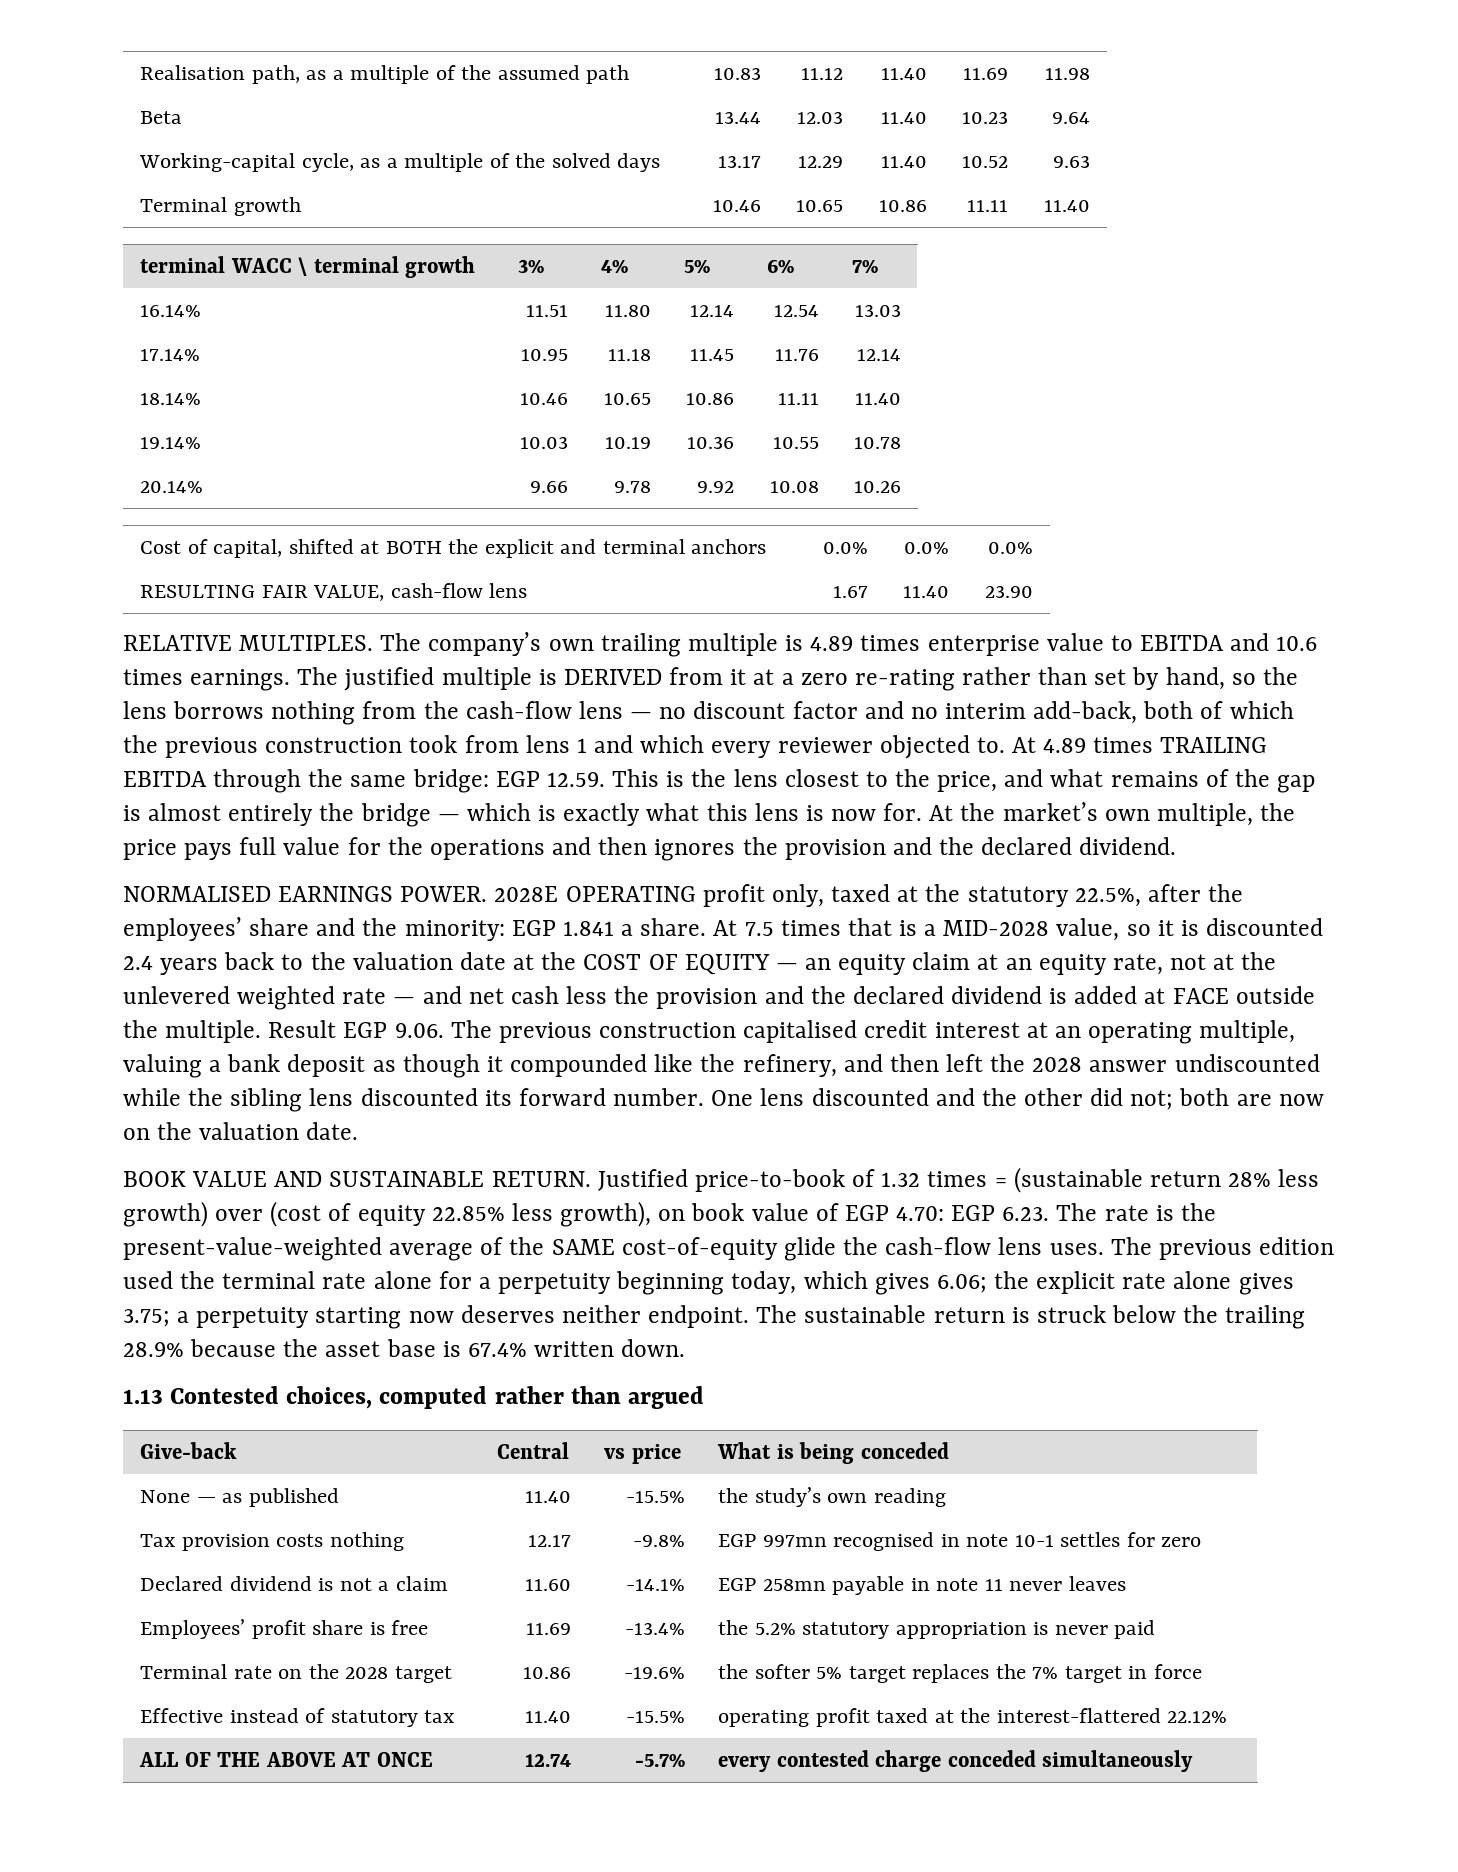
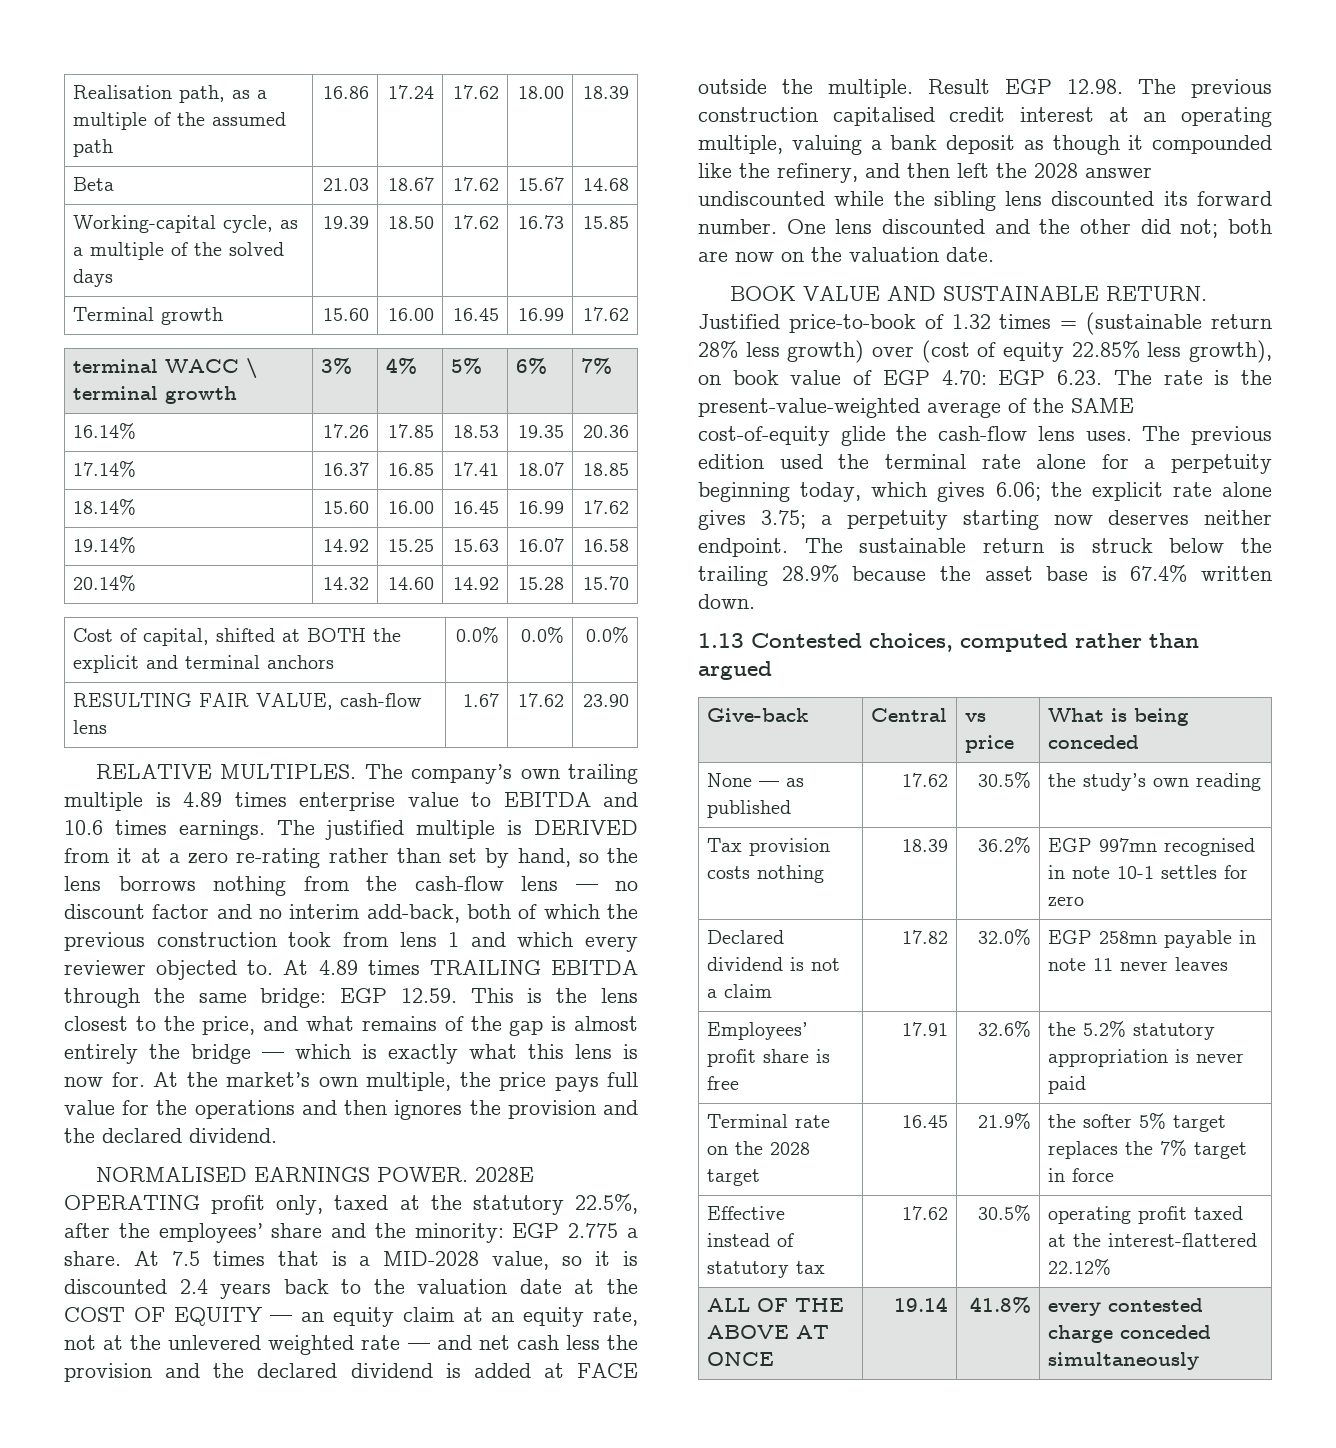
[713,67,761,80] [800,68,843,80] [880,68,927,80] [962,68,1008,80] [1044,68,1090,80] [140,111,183,124] [714,111,761,124] [796,111,843,124] [880,112,927,124] [961,111,1008,124] [1051,112,1090,124] 10.83 | 11.12 | 11.40 | 11.69 | 11.98 // Beta | 13.44 | 12.03 | 11.40 | 10.23 | 9.64 -> [323,86,370,99] [388,85,435,99] [453,85,500,99] [518,86,565,99] [583,86,630,99] [72,177,114,191] [323,178,370,191] [388,177,435,191] [453,177,500,191] [518,177,565,191] [583,178,630,191] 16.86 | 17.24 | 17.62 | 18.00 | 18.39 // Beta | 21.03 | 18.67 | 17.62 | 15.67 | 14.68
[717,155,761,168] [797,156,843,168] [880,156,927,168] [961,156,1008,168] [1052,155,1090,168] [140,197,301,216] [712,200,761,212] [795,200,843,212] [878,200,927,212] [966,200,1008,212] [1043,200,1090,212] 13.17 | 12.29 | 11.40 | 10.52 | 9.63 // Terminal growth | 10.46 | 10.65 | 10.86 | 11.11 | 11.40 -> [323,216,370,229] [388,216,435,229] [453,215,500,229] [518,215,565,229] [583,216,630,229] [72,307,223,325] [323,308,370,321] [388,308,435,321] [453,308,500,321] [518,308,565,321] [583,307,630,321] 19.39 | 18.50 | 17.62 | 16.73 | 15.85 // Terminal growth | 15.60 | 16.00 | 16.45 | 16.99 | 17.62
[525,305,568,317] [604,305,651,317] [689,305,734,317] [773,305,819,317] [854,304,901,317] [140,349,201,361] [520,349,568,361] [607,349,651,361] [689,349,734,361] [774,349,819,361] [856,349,901,361] [140,393,202,405] [519,393,568,405] [603,393,651,405] [685,393,734,405] [777,393,819,405] [854,393,901,405] [140,437,202,449] [519,436,568,449] [604,437,651,449] [686,436,734,449] [772,437,819,449] [853,437,901,449] [140,481,204,493] [529,481,568,493] [613,481,651,493] [696,481,734,493] [769,481,819,493] [853,481,901,493] 11.51 | 11.80 | 12.14 | 12.54 | 13.03 // 17.14% | 10.95 | 11.18 | 11.45 | 11.76 | 12.14 // 18.14% | 10.46 | 10.65 | 10.86 | 11.11 | 11.40 // 19.14% | 10.03 | 10.19 | 10.36 | 10.55 | 10.78 // 20.14% | 9.66 | 9.78 | 9.92 | 10.08 | 10.26 -> [323,424,370,438] [388,424,435,438] [453,425,500,438] [518,425,565,438] [583,425,630,438] [72,461,136,477] [323,462,370,476] [388,463,435,476] [453,462,500,476] [518,462,565,476] [583,463,630,476] [72,499,136,515] [323,501,370,514] [388,501,435,514] [453,501,500,514] [518,501,565,514] [583,500,630,514] [72,537,136,553] [323,539,370,552] [388,539,435,552] [453,539,500,552] [518,538,565,552] [583,539,630,552] [72,575,136,591] [323,577,370,590] [388,577,435,590] [453,577,500,590] [518,577,565,590] [583,576,630,590] 17.26 | 17.85 | 18.53 | 19.35 | 20.36 // 17.14% | 16.37 | 16.85 | 17.41 | 18.07 | 18.85 // 18.14% | 15.60 | 16.00 | 16.45 | 16.99 | 17.62 // 19.14% | 14.92 | 15.25 | 15.63 | 16.07 | 16.58 // 20.14% | 14.32 | 14.60 | 14.92 | 15.28 | 15.70
[902,586,949,598] 11.40 -> [518,693,565,707] 17.62
[562,921,614,936] 1.841 -> [568,1223,619,1238] 2.775
[394,1023,444,1038] 9.06. -> [1067,79,1123,94] 12.98.
[524,1491,571,1503] [625,1491,685,1503] 11.40 | -15.5% -> [902,773,949,787] [978,772,1032,788] 17.62 | 30.5%
[527,1535,571,1547] [632,1535,685,1547] 12.17 | -9.8% -> [902,839,949,852] [978,837,1032,853] 18.39 | 36.2%
[524,1579,571,1591] [625,1579,685,1591] 11.60 | -14.1% -> [902,930,949,944] [978,929,1032,945] 17.82 | 32.0%
[525,1623,571,1635] [624,1622,685,1635] 11.69 | -13.4% -> [902,1022,949,1036] [978,1021,1032,1037] 17.91 | 32.6%
[522,1667,571,1679] [623,1667,685,1679] 10.86 | -19.6% -> [902,1115,949,1128] [978,1113,1032,1129] 16.45 | 21.9%
[524,1711,571,1723] [625,1711,685,1723] 11.40 | -15.5% -> [902,1206,949,1220] [978,1205,1032,1221] 17.62 | 30.5%
[524,1754,571,1767] [634,1754,685,1767] 12.74 | -5.7% -> [894,1297,949,1312] [970,1297,1032,1313] 19.14 | 41.8%

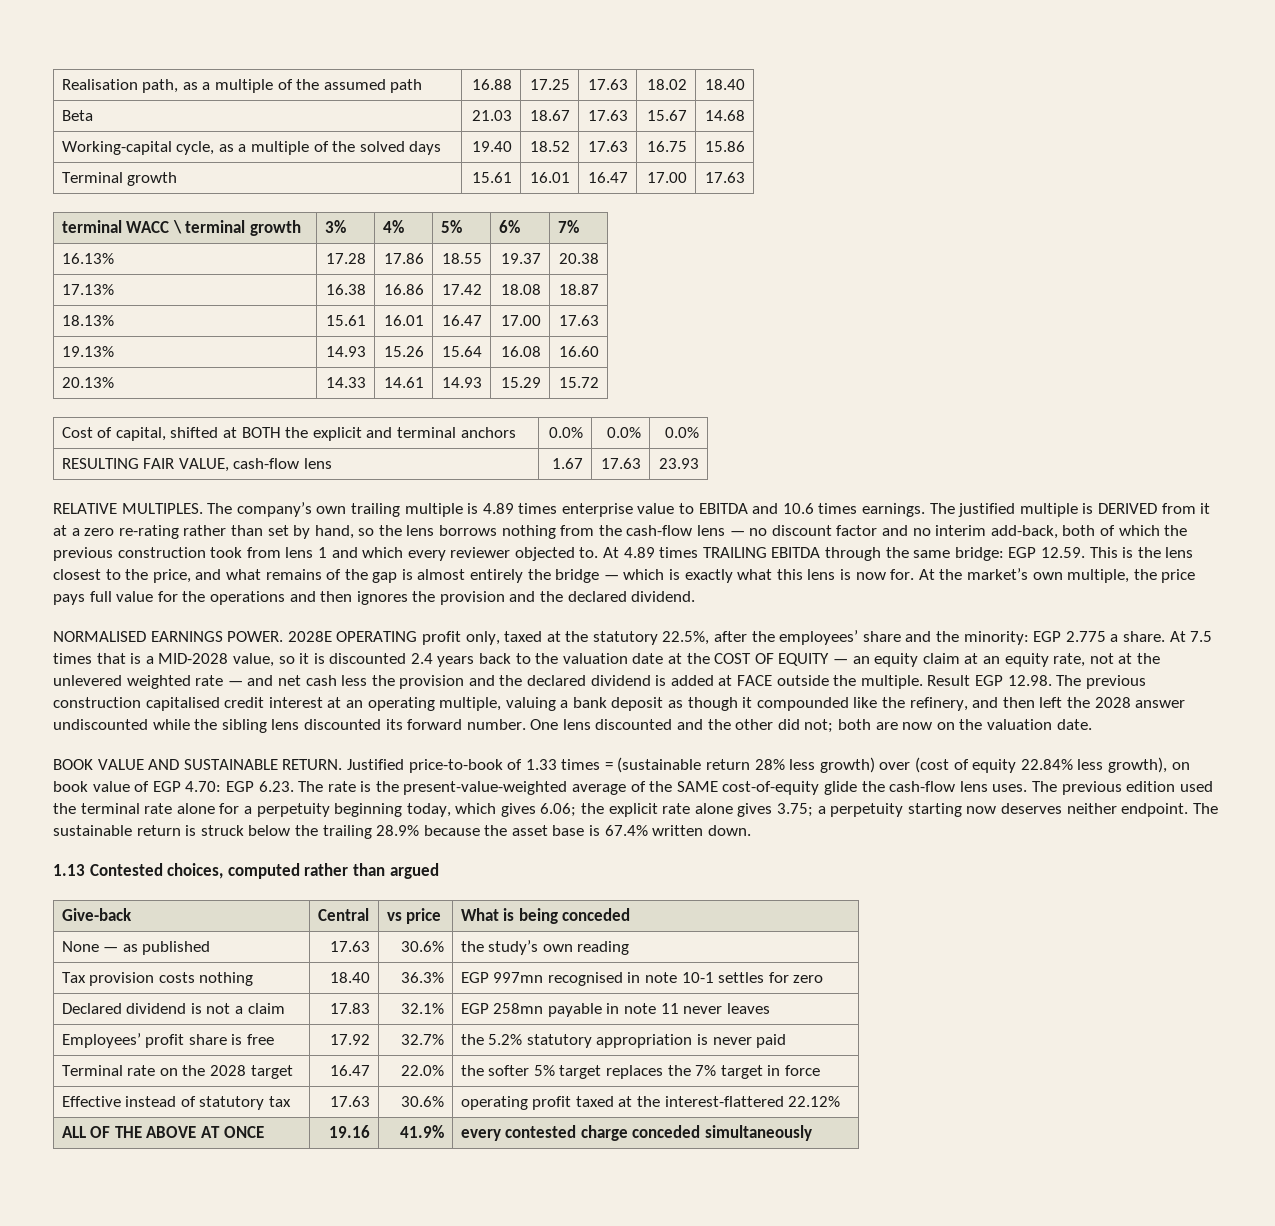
[323,86,370,99] [388,85,435,99] [453,85,500,99] [518,86,565,99] [583,86,630,99] 16.86 | 17.24 | 17.62 | 18.00 | 18.39 -> [472,79,513,90] [530,79,571,90] [588,79,629,90] [647,79,688,90] [705,79,746,90] 16.88 | 17.25 | 17.63 | 18.02 | 18.40
[453,177,500,191] 17.62 -> [588,110,629,121] 17.63
[323,216,370,229] [388,216,435,229] [453,215,500,229] [518,215,565,229] [583,216,630,229] [72,307,223,325] [323,308,370,321] [388,308,435,321] [453,308,500,321] [518,308,565,321] [583,307,630,321] 19.39 | 18.50 | 17.62 | 16.73 | 15.85 // Terminal growth | 15.60 | 16.00 | 16.45 | 16.99 | 17.62 -> [472,141,513,152] [530,141,571,152] [588,141,629,152] [647,141,688,152] [705,141,746,152] [61,172,178,186] [472,172,513,183] [530,172,571,183] [588,172,629,183] [647,172,688,183] [705,172,746,183] 19.40 | 18.52 | 17.63 | 16.75 | 15.86 // Terminal growth | 15.61 | 16.01 | 16.47 | 17.00 | 17.63
[72,423,136,439] [323,424,370,438] [388,424,435,438] [453,425,500,438] [518,425,565,438] [583,425,630,438] [72,461,136,477] [323,462,370,476] [388,463,435,476] [453,462,500,476] [518,462,565,476] [583,463,630,476] [72,499,136,515] [323,501,370,514] [388,501,435,514] [453,501,500,514] [518,501,565,514] [583,500,630,514] [72,537,136,553] [323,539,370,552] [388,539,435,552] [453,539,500,552] [518,538,565,552] [583,539,630,552] [72,575,136,591] [323,577,370,590] [388,577,435,590] [453,577,500,590] [518,577,565,590] [583,576,630,590] 16.14% | 17.26 | 17.85 | 18.53 | 19.35 | 20.36 // 17.14% | 16.37 | 16.85 | 17.41 | 18.07 | 18.85 // 18.14% | 15.60 | 16.00 | 16.45 | 16.99 | 17.62 // 19.14% | 14.92 | 15.25 | 15.63 | 16.07 | 16.58 // 20.14% | 14.32 | 14.60 | 14.92 | 15.28 | 15.70 -> [61,253,114,264] [326,253,367,264] [384,253,425,264] [442,253,483,264] [501,253,542,264] [559,253,600,264] [61,284,114,295] [326,284,367,295] [384,284,425,295] [442,284,483,295] [501,284,542,295] [559,284,600,295] [61,315,114,326] [326,315,367,326] [384,315,425,326] [442,315,483,326] [501,315,542,326] [559,315,600,326] [61,346,114,357] [326,346,367,357] [384,346,425,357] [442,346,483,357] [501,346,542,357] [559,346,600,357] [61,377,114,388] [326,377,367,388] [384,377,425,388] [442,377,483,388] [501,377,542,388] [559,377,600,388] 16.13% | 17.28 | 17.86 | 18.55 | 19.37 | 20.38 // 17.13% | 16.38 | 16.86 | 17.42 | 18.08 | 18.87 // 18.13% | 15.61 | 16.01 | 16.47 | 17.00 | 17.63 // 19.13% | 14.93 | 15.26 | 15.64 | 16.08 | 16.60 // 20.13% | 14.33 | 14.61 | 14.93 | 15.29 | 15.72
[518,693,565,707] [583,694,630,707] 17.62 | 23.90 -> [601,458,642,469] [659,458,700,469] 17.63 | 23.93
[951,314,991,329] 1.32 -> [525,759,557,770] 1.33
[1071,340,1140,358] 22.85% -> [1020,759,1073,770] 22.84%
[902,773,949,787] [978,772,1032,788] 17.62 | 30.5% -> [330,941,371,952] [401,941,445,952] 17.63 | 30.6%
[902,839,949,852] [978,837,1032,853] 18.39 | 36.2% -> [330,972,371,983] [401,972,445,983] 18.40 | 36.3%
[902,930,949,944] [978,929,1032,945] 17.82 | 32.0% -> [330,1003,371,1014] [401,1003,445,1014] 17.83 | 32.1%
[902,1022,949,1036] [978,1021,1032,1037] 17.91 | 32.6% -> [330,1034,371,1045] [401,1034,445,1045] 17.92 | 32.7%
[902,1115,949,1128] [978,1113,1032,1129] 16.45 | 21.9% -> [330,1065,371,1076] [401,1065,445,1076] 16.47 | 22.0%
[902,1206,949,1220] [978,1205,1032,1221] 17.62 | 30.5% -> [330,1096,371,1107] [401,1096,445,1107] 17.63 | 30.6%
[894,1297,949,1312] [970,1297,1032,1313] 19.14 | 41.8% -> [329,1125,371,1138] [400,1125,445,1138] 19.16 | 41.9%

